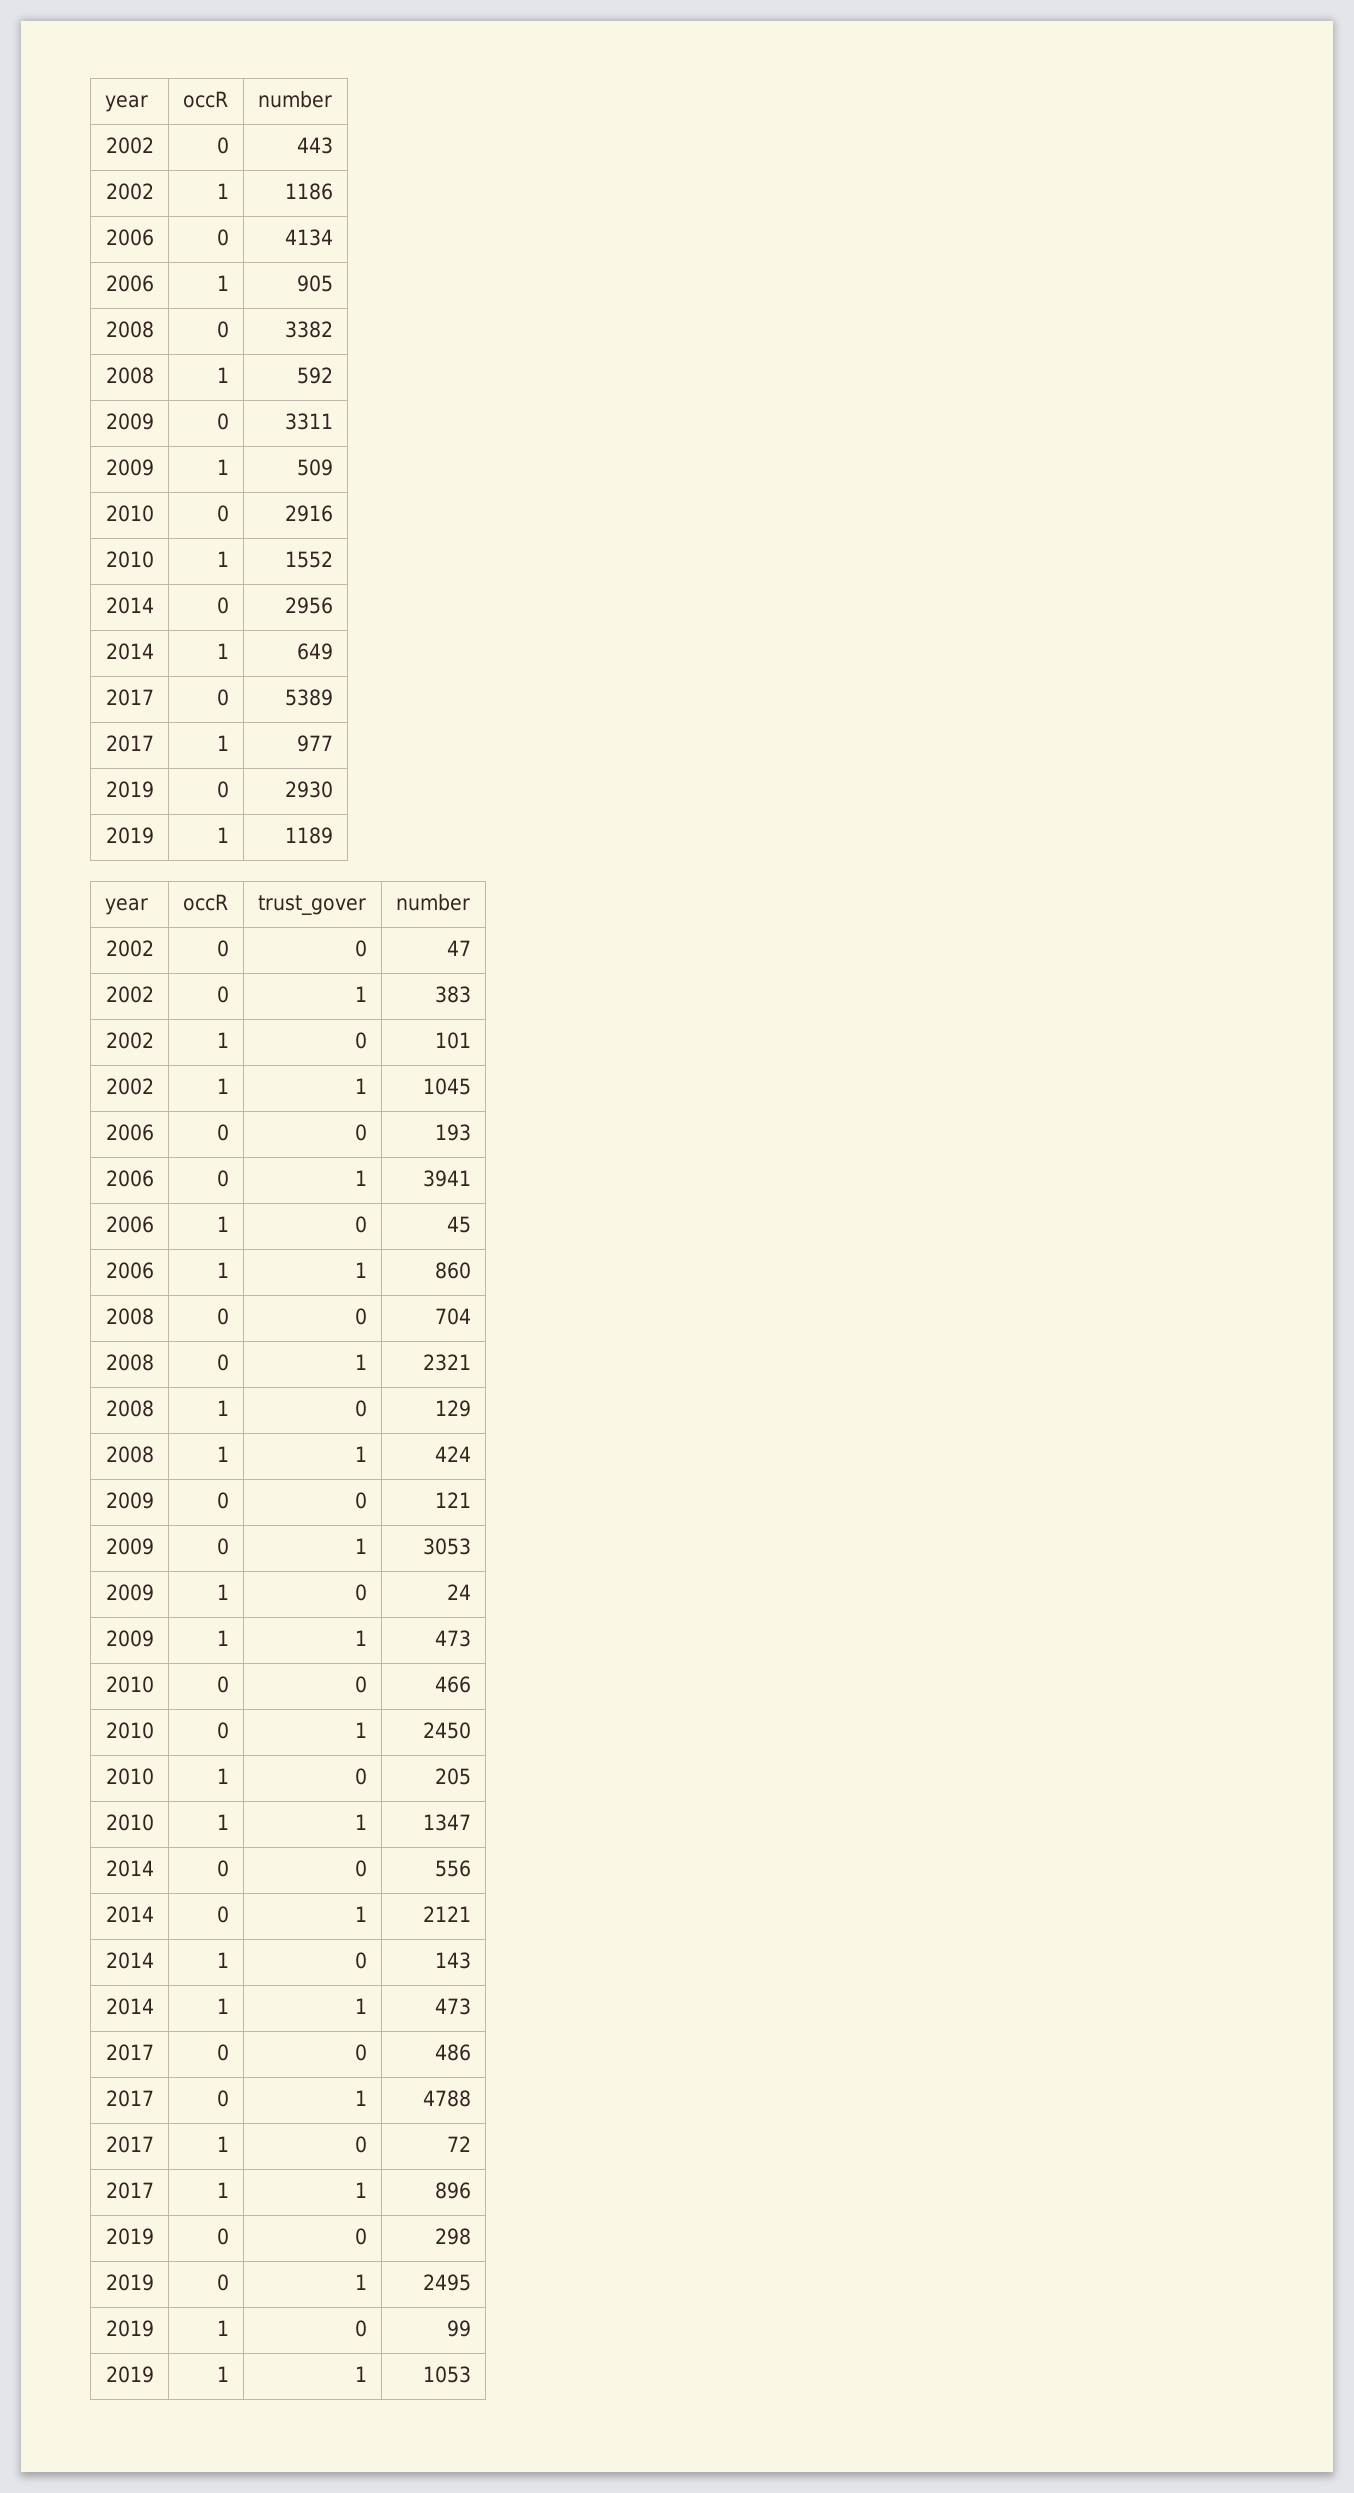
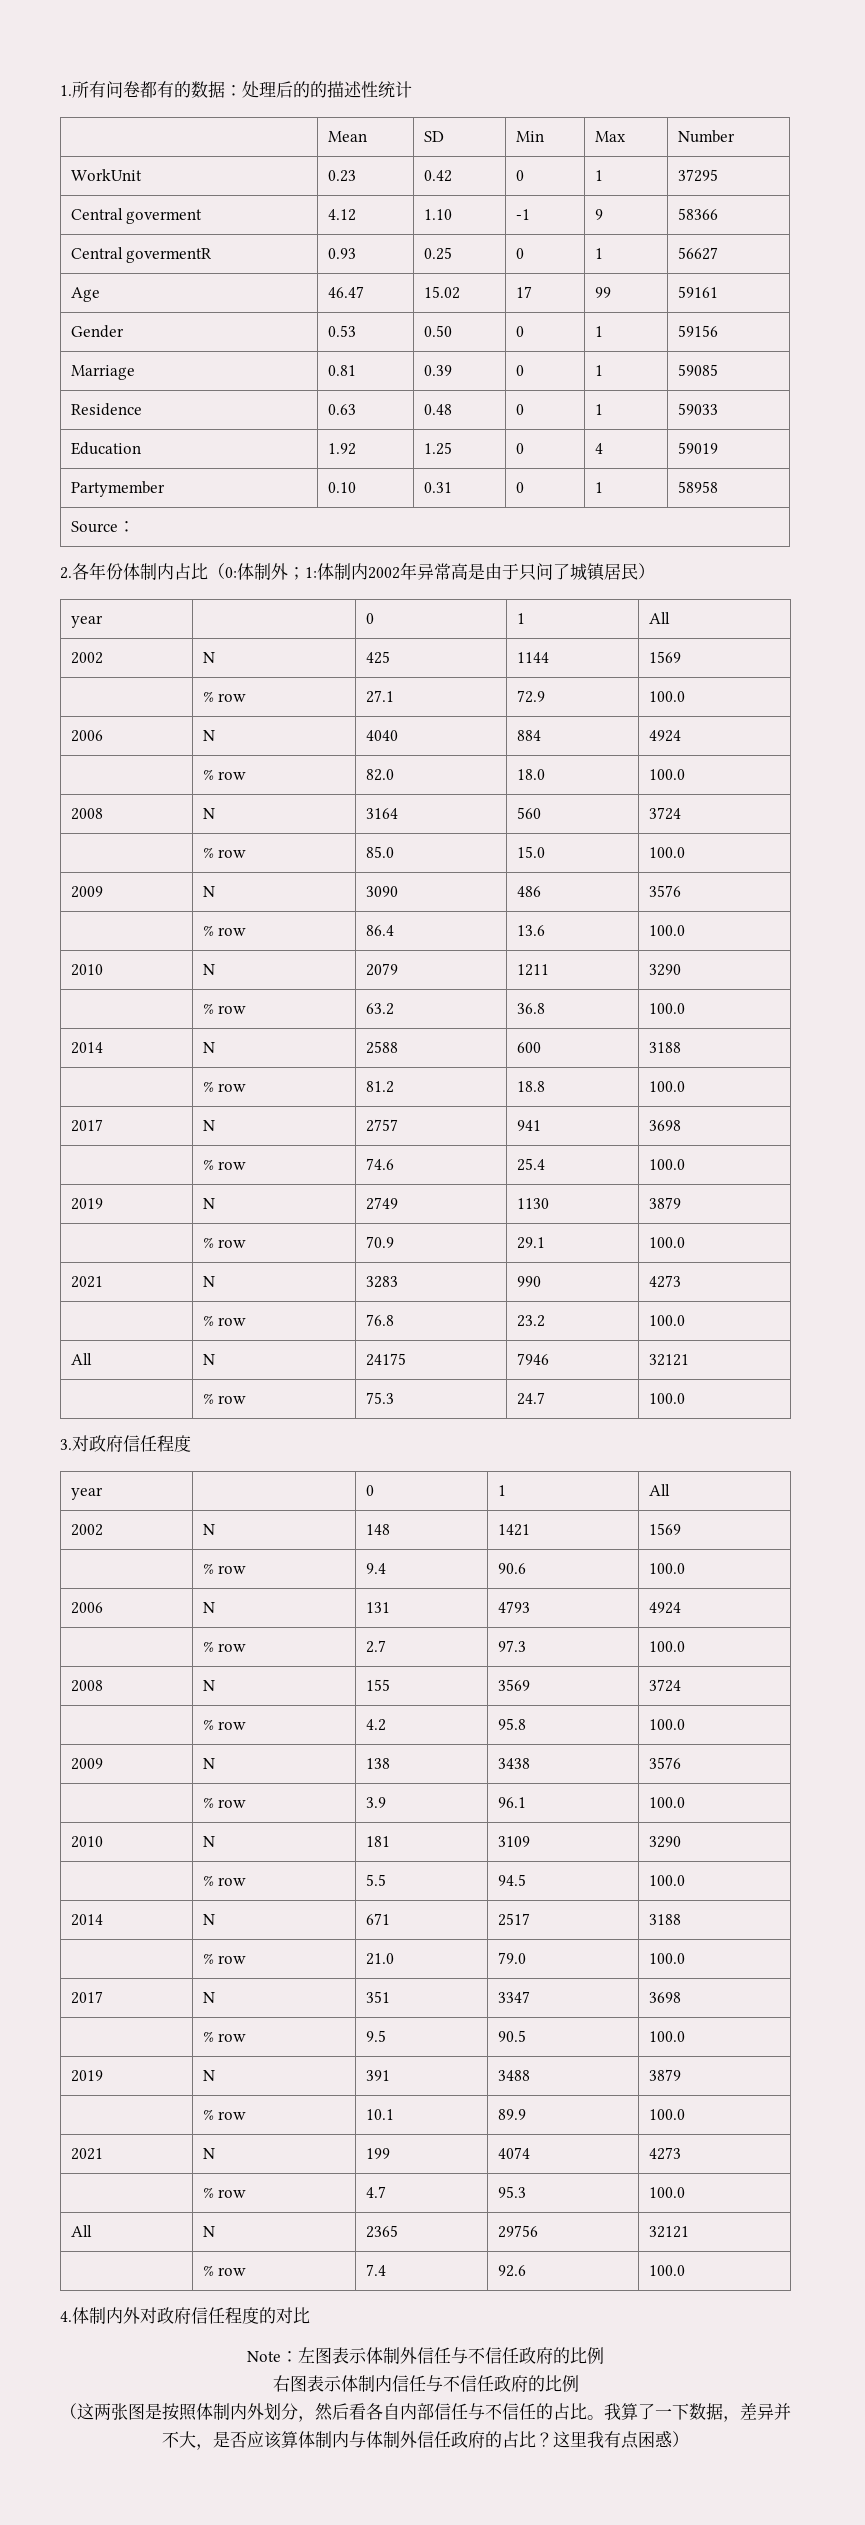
[104,95,148,112] [182,91,228,108] [257,91,332,108] [106,137,155,154] [217,137,230,154] [297,137,334,154] [106,183,155,200] [217,183,230,199] [285,183,334,200] [106,229,155,246] [217,229,230,246] [285,229,334,246] [106,275,155,292] [217,275,230,291] [297,275,334,292] [106,321,155,338] [217,321,230,338] [285,321,334,338] [106,367,155,384] [217,367,230,383] [297,367,334,384] [106,413,155,430] [217,413,230,430] [285,413,334,430] [106,459,155,476] [217,459,230,475] [297,459,334,476] [106,505,155,522] [217,505,230,522] [285,505,334,522] [106,551,155,568] [217,551,230,567] [285,551,334,568] [106,597,155,614] [217,597,230,614] [285,597,334,614] [106,643,155,660] [217,643,230,659] [297,643,334,660] [106,689,155,706] [217,689,230,706] [285,689,334,706] [106,735,155,752] [217,735,230,751] [297,735,334,752] [106,781,155,798] [217,781,230,798] [285,781,334,798] [106,827,155,844] [217,827,230,843] [285,827,334,844] [104,898,148,915] [182,894,228,911] [257,895,366,915] [395,894,470,911] [106,940,155,957] [217,940,230,957] [355,940,368,957] [447,940,472,956] [106,986,155,1003] [217,986,230,1003] [355,986,368,1002] [435,986,472,1003] [106,1032,155,1049] [217,1032,230,1048] [355,1032,368,1049] [435,1032,472,1049] [106,1078,155,1095] [217,1078,230,1094] [355,1078,368,1094] [423,1078,472,1095] [106,1124,155,1141] [217,1124,230,1141] [355,1124,368,1141] [435,1124,472,1141] [106,1170,155,1187] [217,1170,230,1187] [355,1170,368,1186] [423,1170,472,1187] [106,1216,155,1233] [217,1216,230,1232] [355,1216,368,1233] [447,1216,472,1233] [106,1262,155,1279] [217,1262,230,1278] [355,1262,368,1278] [435,1262,472,1279] [106,1308,155,1325] [217,1308,230,1325] [355,1308,368,1325] [435,1308,472,1325] [106,1354,155,1371] [217,1354,230,1371] [355,1354,368,1370] [423,1354,472,1371] [106,1400,155,1417] [217,1400,230,1416] [355,1400,368,1417] [435,1400,472,1417] [106,1446,155,1463] [217,1446,230,1462] [355,1446,368,1462] [435,1446,472,1462] [106,1492,155,1509] [217,1492,230,1509] [355,1492,368,1509] [435,1492,472,1508] [106,1538,155,1555] [217,1538,230,1555] [355,1538,368,1554] [423,1538,472,1555] [106,1584,155,1601] [217,1584,230,1600] [355,1584,368,1601] [447,1584,472,1600] [106,1630,155,1647] [217,1630,230,1646] [355,1630,368,1646] [435,1630,472,1647] [106,1676,155,1693] [217,1676,230,1693] [355,1676,368,1693] [435,1676,472,1693] [106,1722,155,1739] [217,1722,230,1739] [355,1722,368,1738] [423,1722,472,1739] [106,1768,155,1785] [217,1768,230,1784] [355,1768,368,1785] [435,1768,472,1785] [106,1814,155,1831] [217,1814,230,1830] [355,1814,368,1830] [423,1814,472,1831] [106,1860,155,1877] [217,1860,230,1877] [355,1860,368,1877] [435,1860,472,1877] [106,1906,155,1923] [217,1906,230,1923] [355,1906,368,1922] [423,1906,472,1922] [106,1952,155,1969] [217,1952,230,1968] [355,1952,368,1969] [435,1952,472,1969] [106,1998,155,2015] [217,1998,230,2014] [355,1998,368,2014] [435,1998,472,2015] [106,2044,155,2061] [217,2044,230,2061] [355,2044,368,2061] [435,2044,472,2061] [106,2090,155,2107] [217,2090,230,2107] [355,2090,368,2106] [423,2090,472,2107] [106,2136,155,2153] [217,2136,230,2152] [355,2136,368,2153] [447,2136,472,2152] [106,2182,155,2199] [217,2182,230,2198] [355,2182,368,2198] [435,2182,472,2199] [106,2228,155,2245] [217,2228,230,2245] [355,2228,368,2245] [435,2228,472,2245] [106,2274,155,2291] [217,2274,230,2291] [355,2274,368,2290] [423,2274,472,2291] [106,2320,155,2337] [217,2320,230,2336] [355,2320,368,2337] [447,2320,472,2337] [106,2366,155,2383] [217,2366,230,2382] [355,2366,368,2382] [423,2366,472,2383] year | occR | number // 2002 | 0 | 443 // 2002 | 1 | 1186 // 2006 | 0 | 4134 // 2006 | 1 | 905 // 2008 | 0 | 3382 // 2008 | 1 | 592 // 2009 | 0 | 3311 // 2009 | 1 | 509 // 2010 | 0 | 2916 // 2010 | 1 | 1552 // 2014 | 0 | 2956 // 2014 | 1 | 649 // 2017 | 0 | 5389 // 2017 | 1 | 977 // 2019 | 0 | 2930 // 2019 | 1 | 1189 // year | occR | trust_gover | number // 2002 | 0 | 0 | 47 // 2002 | 0 | 1 | 383 // 2002 | 1 | 0 | 101 // 2002 | 1 | 1 | 1045 // 2006 | 0 | 0 | 193 // 2006 | 0 | 1 | 3941 // 2006 | 1 | 0 | 45 // 2006 | 1 | 1 | 860 // 2008 | 0 | 0 | 704 // 2008 | 0 | 1 | 2321 // 2008 | 1 | 0 | 129 // 2008 | 1 | 1 | 424 // 2009 | 0 | 0 | 121 // 2009 | 0 | 1 | 3053 // 2009 | 1 | 0 | 24 // 2009 | 1 | 1 | 473 // 2010 | 0 | 0 | 466 // 2010 | 0 | 1 | 2450 // 2010 | 1 | 0 | 205 // 2010 | 1 | 1 | 1347 // 2014 | 0 | 0 | 556 // 2014 | 0 | 1 | 2121 // 2014 | 1 | 0 | 143 // 2014 | 1 | 1 | 473 // 2017 | 0 | 0 | 486 // 2017 | 0 | 1 | 4788 // 2017 | 1 | 0 | 72 // 2017 | 1 | 1 | 896 // 2019 | 0 | 0 | 298 // 2019 | 0 | 1 | 2495 // 2019 | 1 | 0 | 99 // 2019 | 1 | 1 | 1053 -> [60,81,412,98] [327,131,367,142] [423,131,444,142] [515,131,544,142] [594,131,626,142] [677,130,735,143] [70,169,142,181] [327,170,356,182] [423,170,452,182] [515,170,524,181] [594,170,603,181] [677,169,718,182] [70,208,203,224] [327,209,356,221] [423,209,452,220] [515,209,530,220] [594,209,603,220] [677,208,718,220] [70,247,213,263] [327,248,356,259] [423,247,452,260] [515,248,524,259] [594,248,603,259] [677,247,718,260] [70,287,100,302] [327,286,364,298] [423,286,460,299] [515,286,532,298] [594,287,611,298] [677,286,718,298] [70,325,124,338] [327,325,356,337] [423,325,452,337] [515,326,524,337] [594,326,603,337] [677,325,718,337] [70,365,135,380] [327,365,356,376] [423,365,452,376] [515,365,524,376] [594,365,603,376] [677,364,718,376] [70,403,142,416] [327,404,356,415] [423,404,452,415] [515,404,524,415] [594,404,603,415] [677,403,718,415] [70,442,141,455] [327,443,356,455] [423,442,452,455] [515,443,524,454] [594,443,603,454] [677,442,718,454] [70,481,165,497] [327,482,356,493] [423,482,452,493] [515,482,524,493] [594,482,603,493] [677,481,718,493] [70,521,135,533] [60,562,655,581] [70,615,103,628] [365,613,374,624] [516,613,525,624] [648,612,670,624] [70,652,103,664] [202,652,215,663] [365,651,390,664] [516,652,549,663] [648,651,681,663] [202,691,247,702] [365,690,394,703] [516,690,545,703] [648,691,685,702] [70,730,103,742] [202,730,215,741] [365,730,398,741] [516,730,541,741] [648,730,681,742] [202,769,247,780] [365,769,394,781] [516,769,545,780] [648,769,685,780] [70,808,103,820] [202,808,215,819] [365,808,398,819] [516,807,541,819] [648,807,681,820] [202,847,247,858] [365,846,394,858] [516,846,545,858] [648,847,685,858] [70,886,103,898] [202,886,215,897] [365,886,398,897] [516,886,541,897] [648,885,681,897] [202,925,247,936] [365,925,394,936] [516,925,545,936] [648,925,685,936] [70,964,103,976] [202,964,215,975] [365,963,398,976] [516,964,549,976] [648,964,681,976] [202,1003,247,1014] [365,1003,394,1015] [516,1003,545,1014] [648,1003,685,1014] [70,1042,103,1054] [202,1042,215,1053] [365,1041,398,1054] [516,1042,541,1053] [648,1042,681,1053] [202,1081,247,1092] [365,1081,394,1093] [516,1081,545,1092] [648,1081,685,1092] [70,1119,103,1132] [202,1120,215,1131] [365,1119,398,1132] [516,1120,541,1131] [648,1120,681,1131] [202,1159,247,1170] [365,1158,394,1170] [516,1158,545,1171] [648,1159,685,1170] [70,1198,103,1210] [202,1198,215,1209] [365,1197,398,1210] [516,1198,549,1209] [648,1197,681,1209] [202,1237,247,1248] [365,1236,394,1248] [516,1237,545,1249] [648,1237,685,1248] [70,1276,103,1288] [202,1276,215,1287] [365,1276,398,1288] [516,1276,541,1287] [648,1275,681,1288] [202,1315,247,1326] [365,1314,394,1326] [516,1315,545,1327] [648,1315,685,1326] [70,1353,92,1365] [202,1354,215,1365] [365,1353,406,1366] [516,1353,549,1365] [648,1354,689,1366] [202,1393,247,1404] [365,1392,394,1404] [516,1392,545,1405] [648,1393,685,1404] [60,1435,191,1452] [70,1487,103,1500] [365,1485,374,1496] [497,1485,506,1496] [648,1484,670,1496] [70,1524,103,1536] [202,1524,215,1535] [365,1524,390,1535] [497,1524,530,1536] [648,1523,681,1535] [202,1563,247,1574] [365,1563,386,1574] [497,1563,526,1574] [648,1563,685,1574] [70,1602,103,1614] [202,1602,215,1613] [365,1602,390,1613] [497,1601,530,1613] [648,1602,681,1614] [202,1641,247,1652] [365,1640,386,1653] [497,1640,526,1652] [648,1641,685,1652] [70,1680,103,1692] [202,1680,215,1691] [365,1679,390,1691] [497,1679,530,1691] [648,1679,681,1692] [202,1719,247,1730] [365,1719,386,1731] [497,1718,526,1730] [648,1719,685,1730] [70,1758,103,1770] [202,1758,215,1769] [365,1758,390,1769] [497,1758,530,1769] [648,1757,681,1769] [202,1797,247,1808] [365,1797,386,1808] [497,1797,526,1808] [648,1797,685,1808] [70,1836,103,1848] [202,1836,215,1847] [365,1836,390,1847] [497,1836,530,1847] [648,1836,681,1848] [202,1875,247,1886] [365,1874,386,1886] [497,1874,526,1886] [648,1875,685,1886] [70,1914,103,1926] [202,1914,215,1925] [365,1913,390,1925] [497,1913,530,1926] [648,1914,681,1925] [202,1953,247,1964] [365,1953,394,1965] [497,1952,526,1964] [648,1953,685,1964] [70,1991,103,2004] [202,1992,215,2003] [365,1991,390,2003] [497,1991,530,2003] [648,1992,681,2003] [202,2031,247,2042] [365,2030,386,2042] [497,2030,526,2042] [648,2031,685,2042] [70,2070,103,2082] [202,2070,215,2081] [365,2070,390,2081] [497,2070,530,2081] [648,2069,681,2081] [202,2109,247,2120] [365,2109,394,2120] [497,2109,526,2120] [648,2109,685,2120] [70,2148,103,2160] [202,2148,215,2159] [365,2148,390,2159] [497,2147,530,2159] [648,2147,681,2160] [202,2187,247,2198] [365,2186,386,2198] [497,2186,526,2198] [648,2187,685,2198] [70,2225,92,2237] [202,2226,215,2237] [365,2225,398,2238] [497,2225,538,2238] [648,2226,689,2238] [202,2265,247,2276] [365,2264,386,2276] [497,2265,526,2277] [648,2265,685,2276] [60,2307,310,2324] [247,2347,604,2364] [272,2375,579,2392] [60,2403,791,2422] [162,2431,689,2450] 1.所有问卷都有的数据：处理后的的描述性统计 // | Mean | SD | Min | Max | Number // WorkUnit | 0.23 | 0.42 | 0 | 1 | 37295 // Central goverment | 4.12 | 1.10 | -1 | 9 | 58366 // Central govermentR | 0.93 | 0.25 | 0 | 1 | 56627 // Age | 46.47 | 15.02 | 17 | 99 | 59161 // Gender | 0.53 | 0.50 | 0 | 1 | 59156 // Marriage | 0.81 | 0.39 | 0 | 1 | 59085 // Residence | 0.63 | 0.48 | 0 | 1 | 59033 // Education | 1.92 | 1.25 | 0 | 4 | 59019 // Partymember | 0.10 | 0.31 | 0 | 1 | 58958 // Source： // 2.各年份体制内占比（0:体制外；1:体制内2002年异常高是由于只问了城镇居民） // year | | 0 | 1 | All // 2002 | N | 425 | 1144 | 1569 // | % row | 27.1 | 72.9 | 100.0 // 2006 | N | 4040 | 884 | 4924 // | % row | 82.0 | 18.0 | 100.0 // 2008 | N | 3164 | 560 | 3724 // | % row | 85.0 | 15.0 | 100.0 // 2009 | N | 3090 | 486 | 3576 // | % row | 86.4 | 13.6 | 100.0 // 2010 | N | 2079 | 1211 | 3290 // | % row | 63.2 | 36.8 | 100.0 // 2014 | N | 2588 | 600 | 3188 // | % row | 81.2 | 18.8 | 100.0 // 2017 | N | 2757 | 941 | 3698 // | % row | 74.6 | 25.4 | 100.0 // 2019 | N | 2749 | 1130 | 3879 // | % row | 70.9 | 29.1 | 100.0 // 2021 | N | 3283 | 990 | 4273 // | % row | 76.8 | 23.2 | 100.0 // All | N | 24175 | 7946 | 32121 // | % row | 75.3 | 24.7 | 100.0 // 3.对政府信任程度 // year | | 0 | 1 | All // 2002 | N | 148 | 1421 | 1569 // | % row | 9.4 | 90.6 | 100.0 // 2006 | N | 131 | 4793 | 4924 // | % row | 2.7 | 97.3 | 100.0 // 2008 | N | 155 | 3569 | 3724 // | % row | 4.2 | 95.8 | 100.0 // 2009 | N | 138 | 3438 | 3576 // | % row | 3.9 | 96.1 | 100.0 // 2010 | N | 181 | 3109 | 3290 // | % row | 5.5 | 94.5 | 100.0 // 2014 | N | 671 | 2517 | 3188 // | % row | 21.0 | 79.0 | 100.0 // 2017 | N | 351 | 3347 | 3698 // | % row | 9.5 | 90.5 | 100.0 // 2019 | N | 391 | 3488 | 3879 // | % row | 10.1 | 89.9 | 100.0 // 2021 | N | 199 | 4074 | 4273 // | % row | 4.7 | 95.3 | 100.0 // All | N | 2365 | 29756 | 32121 // | % row | 7.4 | 92.6 | 100.0 // 4.体制内外对政府信任程度的对比 // Note：左图表示体制外信任与不信任政府的比例 // 右图表示体制内信任与不信任政府的比例 // （这两张图是按照体制内外划分，然后看各自内部信任与不信任的占比。我算了一下数据，差异并不大，是否应该算体制内与体制外信任政府的占比？这里我有点困惑）

